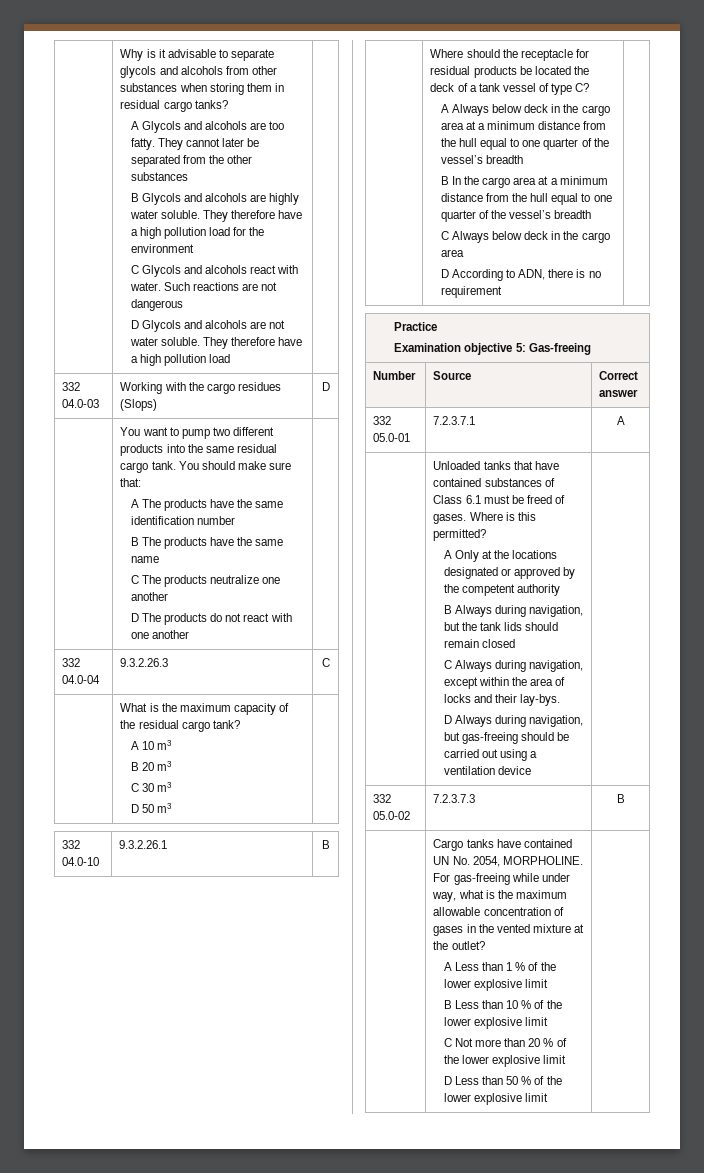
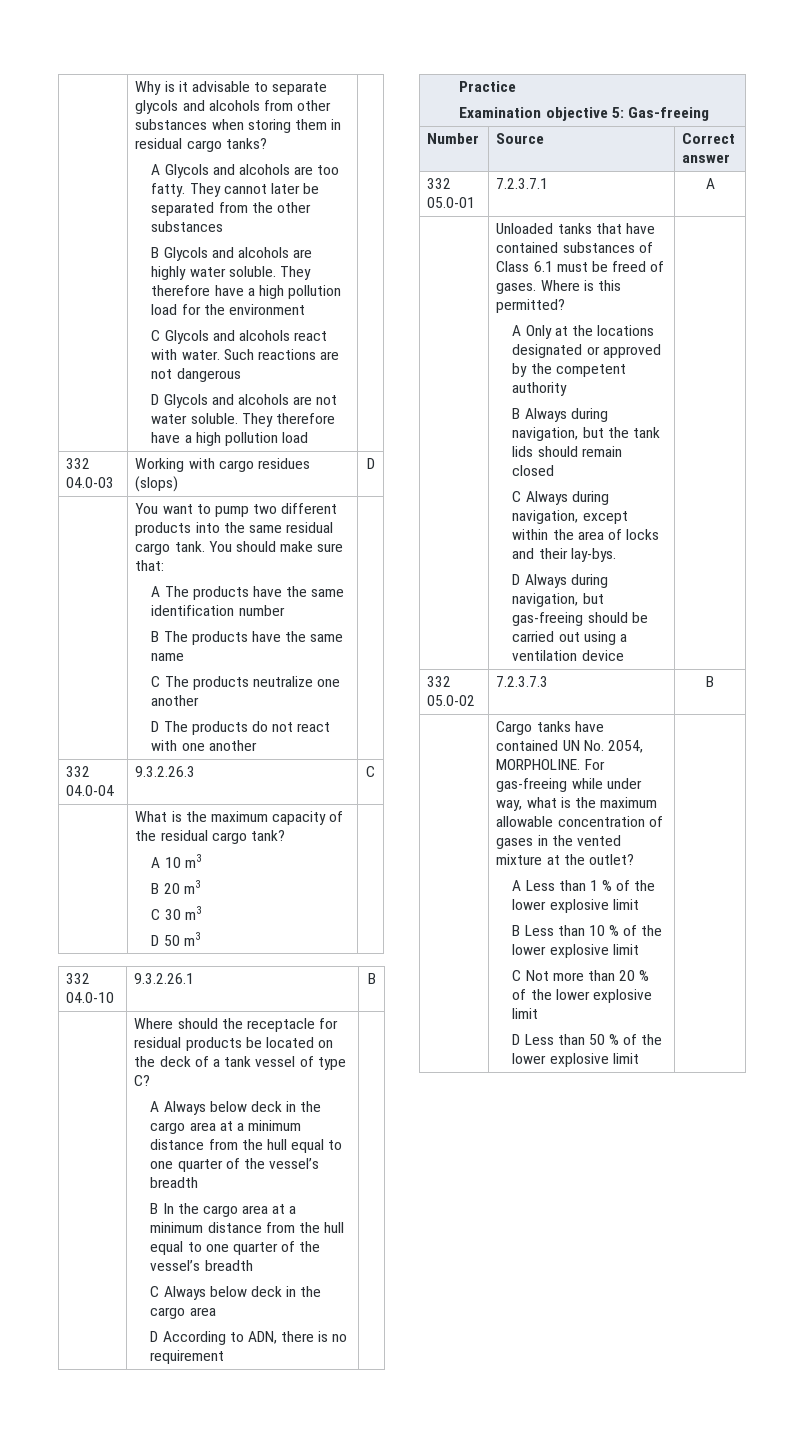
[188,382,204,391] the -> (215, 463) none
[120,399,158,411] (Slops) -> [135,476,179,492] (slops)
(571, 70) none -> [318,1040,334,1048] on

